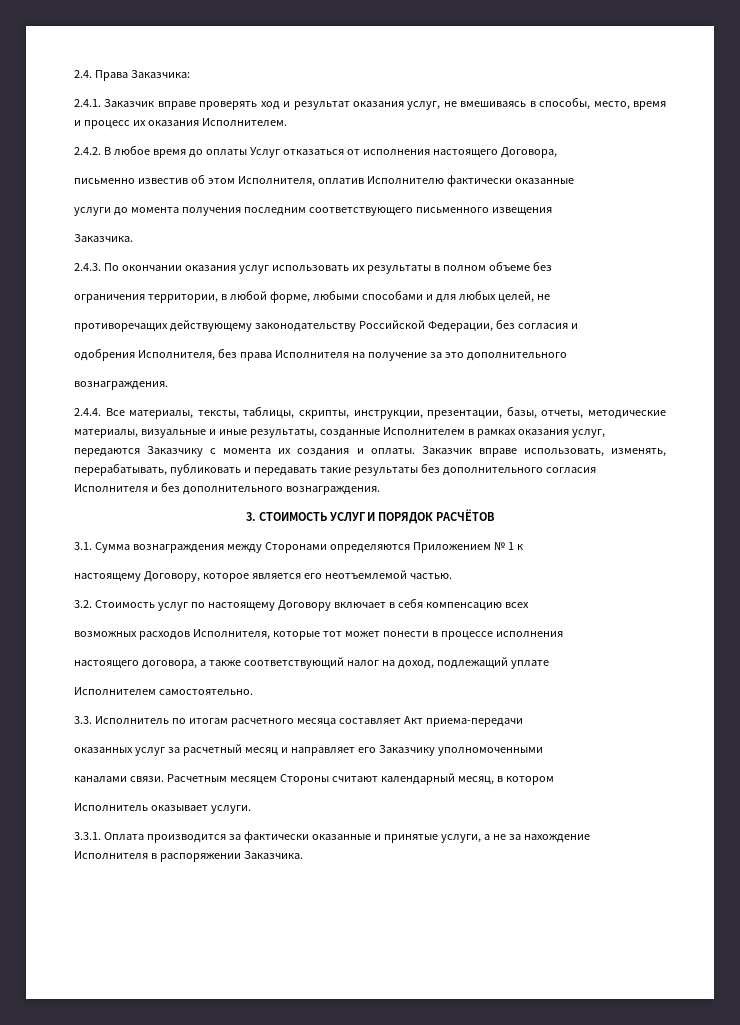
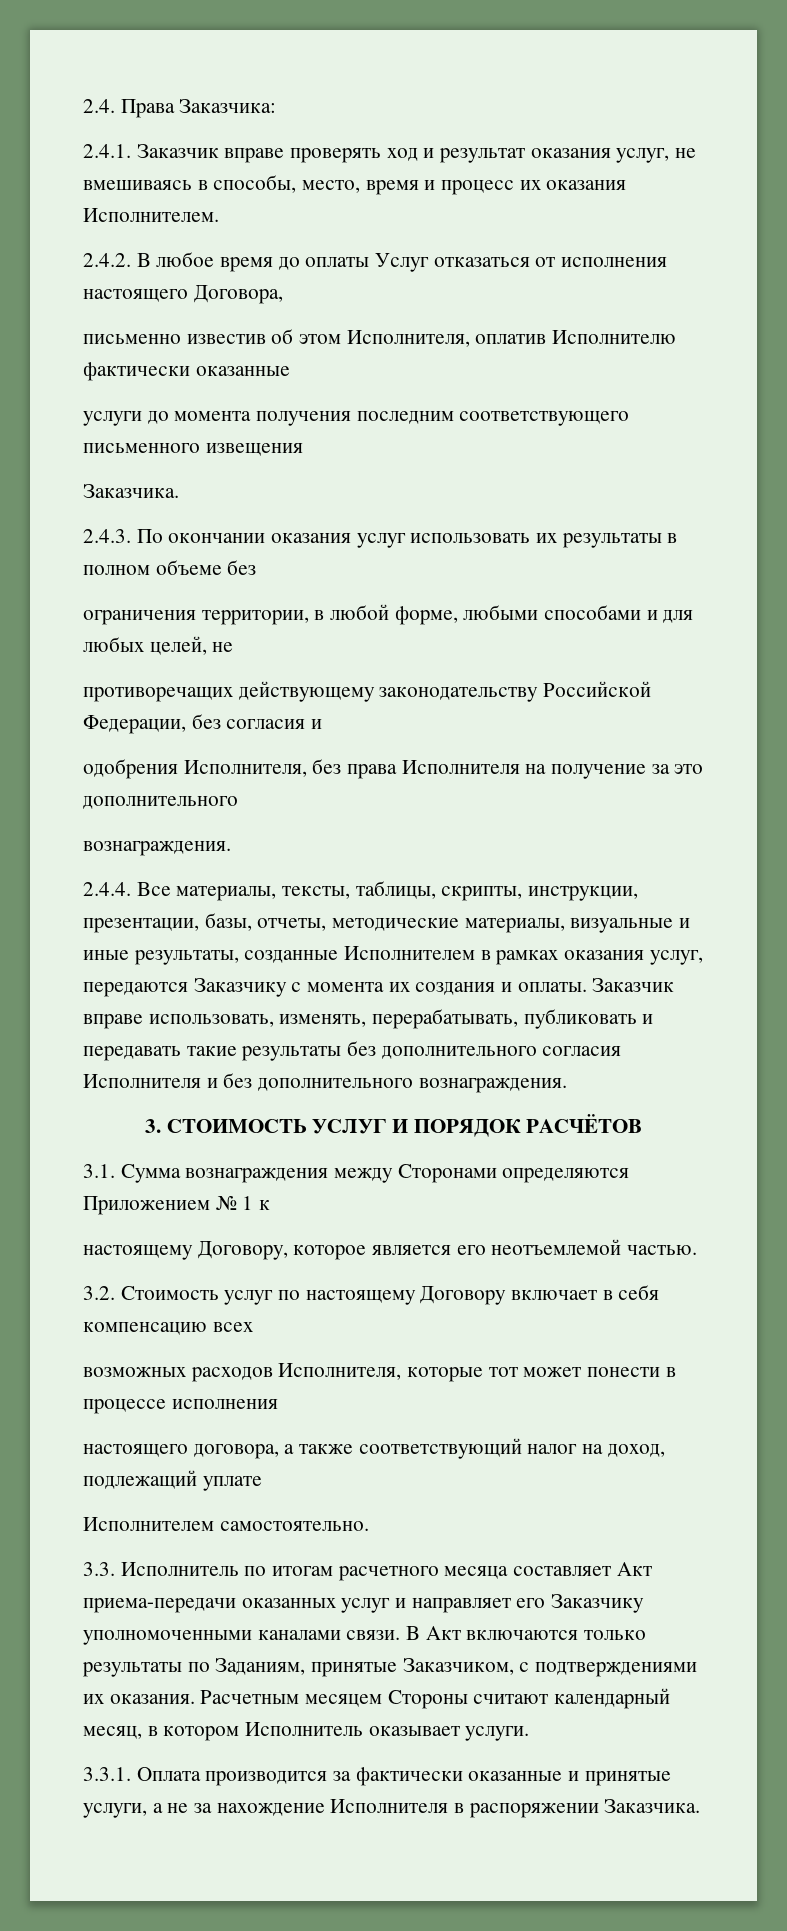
(523, 722) // -> (236, 1605) none
[167,744,278,756] за расчетный месяц -> (391, 1605) none
(543, 751) // -> (252, 1637) none
(164, 779) none -> [406,1626,647,1640] [82,1658,698,1677] [83,1694,195,1704] В Акт включаются только результаты по Заданиям, принятые Заказчиком, с подтверждениями их оказания.
(554, 780) // -> (240, 1733) none

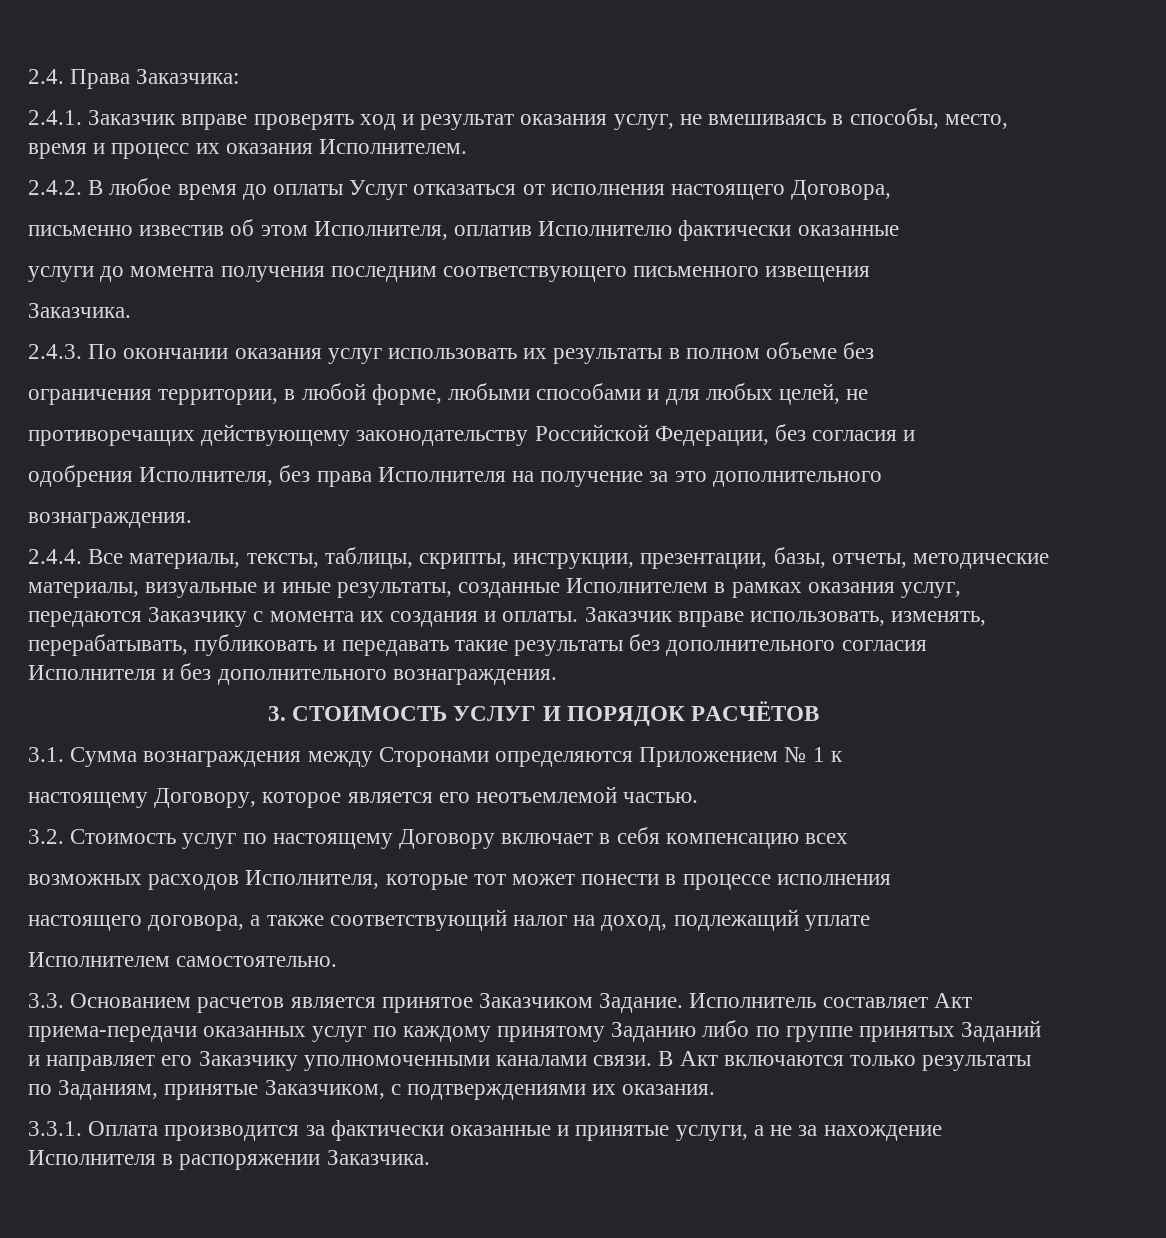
[120,1562,509,1581] Исполнитель по итогам расчетного месяца -> [70,993,817,1013] Основанием расчетов является принятое Заказчиком Задание. Исполнитель
(391, 1605) none -> [372,1020,1042,1042] по каждому принятому Заданию либо по группе принятых Заданий
[200,1688,671,1709] [83,1722,530,1741] Расчетным месяцем Стороны считают календарный месяц, в котором Исполнитель оказывает услуги. -> (716, 1089) none

